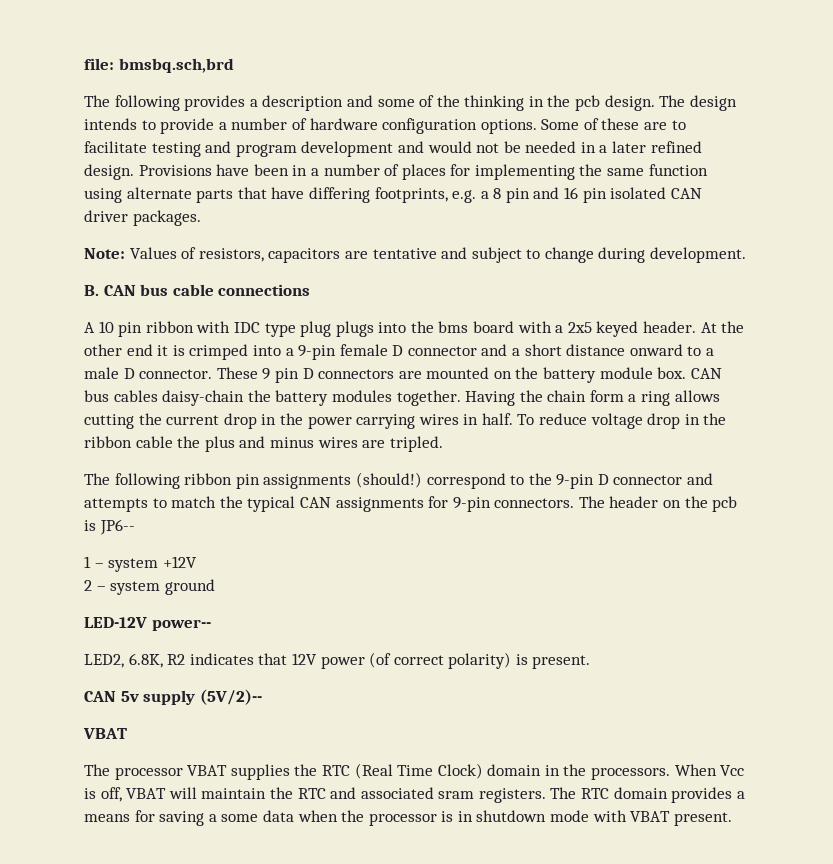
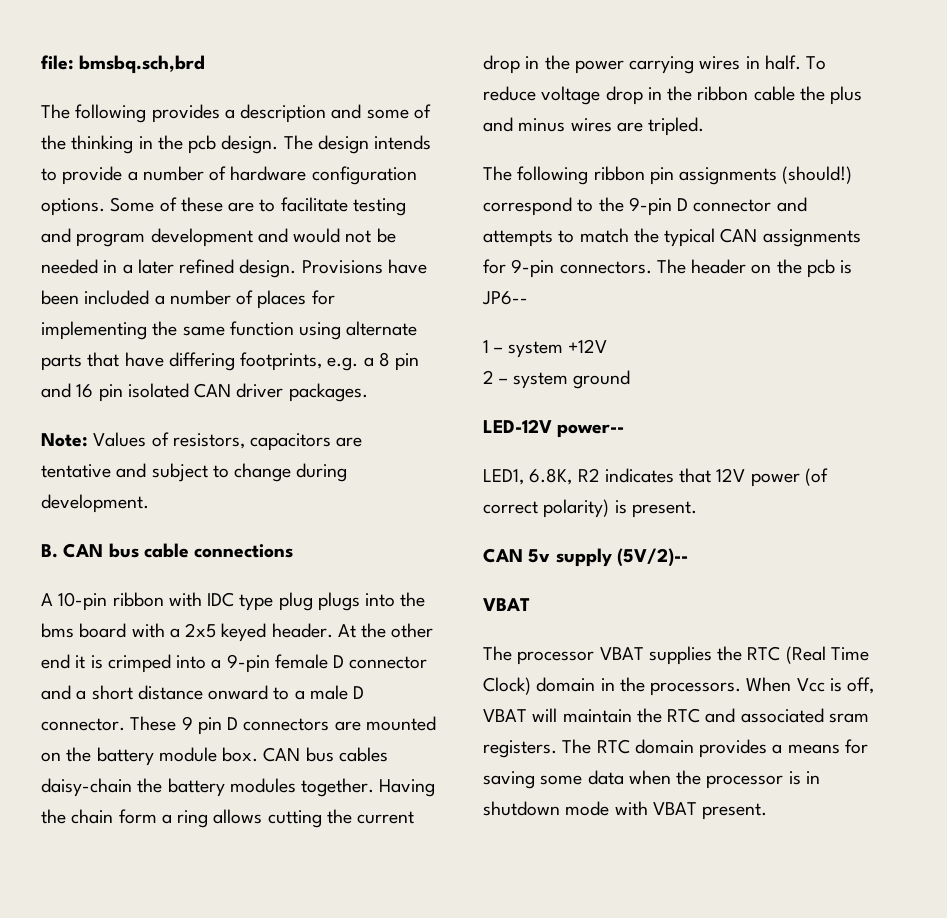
[292,165,308,176] in -> [84,290,150,305] included
[98,321,143,337] 10 pin -> [58,592,108,611] 10-pin
[84,654,124,668] LED2, -> [483,469,524,485] LED1,
[208,814,217,822] a -> (535, 780) none

